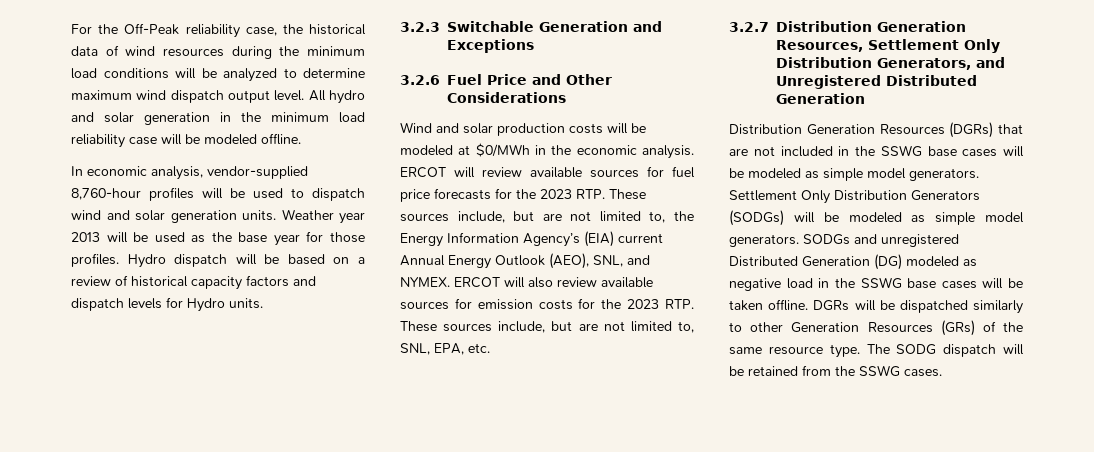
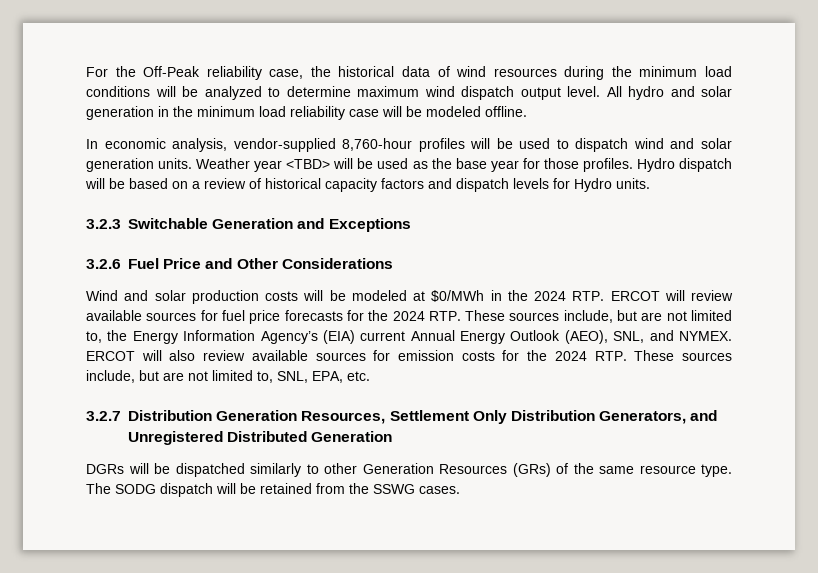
[71,232,100,242] 2013 -> [286,159,331,169] <TBD>
[576,145,694,159] economic analysis. -> [534,291,605,301] 2024 RTP.
[540,189,572,199] 2023 -> [392,311,425,321] 2024
[627,299,660,309] 2023 -> [554,351,587,361] 2024
[729,122,1023,138] [729,145,1024,157] [729,168,979,181] [729,190,980,204] [729,210,1024,226] [729,234,959,247] [729,254,977,270] [729,277,1023,291] [729,299,809,311] Distribution Generation Resources (DGRs) that are not included in the SSWG base cases will be modeled as simple model generators. Settlement Only Distribution Generators (SODGs) will be modeled as simple model generators. SODGs and unregistered Distributed Generation (DG) modeled as negative load in the SSWG base cases will be taken offline. -> (393, 436) none

